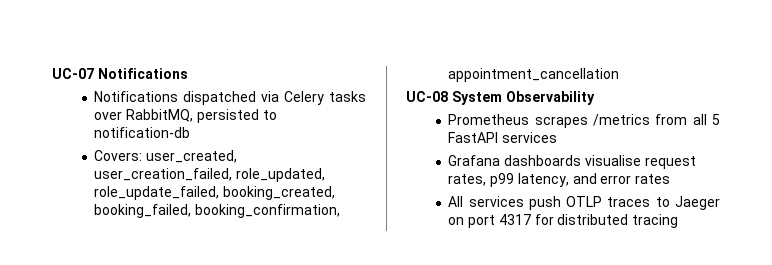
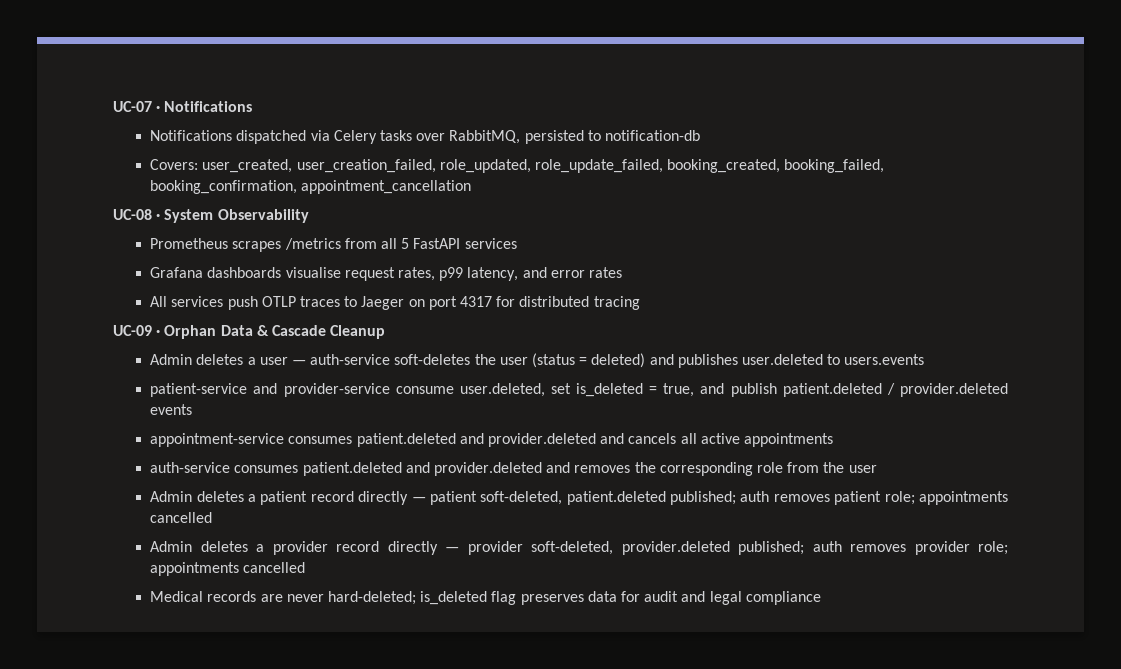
(94, 73) none -> [156,106,161,112] ·
(448, 96) none -> [156,214,161,220] ·
(679, 221) none -> [113,325,386,339] [150,353,925,368] [150,383,1008,397] [150,404,193,415] [150,433,833,447] [150,462,877,476] [150,491,1008,505] [150,512,213,523] [150,541,1009,555] [150,562,306,576] [150,591,821,605] // UC-09 · Orphan Data & Cascade Cleanup // Admin deletes a user — auth-service soft-deletes the user (status = deleted) and publishes user.deleted to users.events // patient-service and provider-service consume user.deleted, set is_deleted = true, and publish patient.deleted / provider.deleted events // appointment-service consumes patient.deleted and provider.deleted and cancels all active appointments // auth-service consumes patient.deleted and provider.deleted and removes the corresponding role from the user // Admin deletes a patient record directly — patient soft-deleted, patient.deleted published; auth removes patient role; appointments cancelled // Admin deletes a provider record directly — provider soft-deleted, provider.deleted published; auth removes provider role; appointments cancelled // Medical records are never hard-deleted; is_deleted flag preserves data for audit and legal compliance

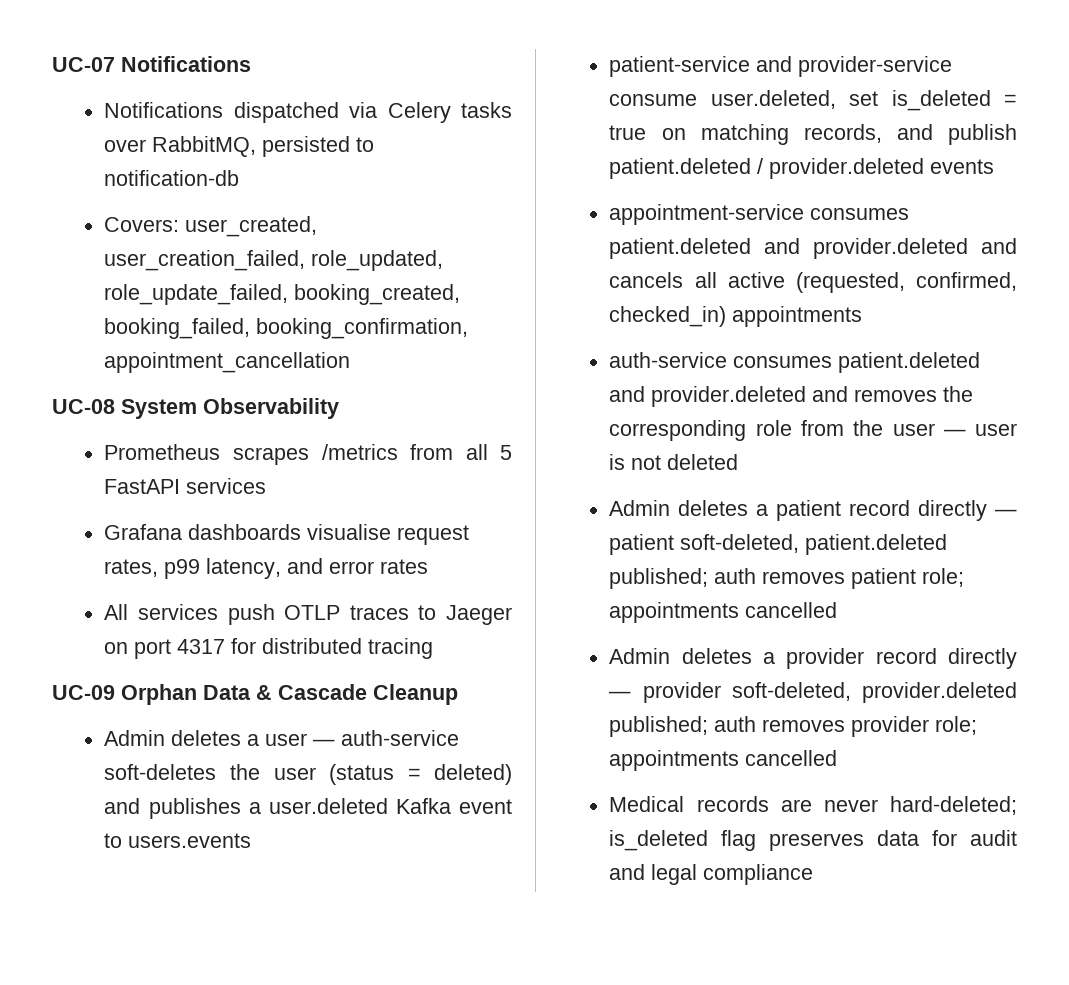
[156,106,161,112] · -> (115, 64) none
[156,214,161,220] · -> (115, 406) none
[156,330,161,336] · -> (115, 692) none
[741,354,823,365] user.deleted -> [248,798,512,814] a user.deleted Kafka event
[663,383,695,397] true, -> [609,124,882,145] true on matching records,
(740, 438) none -> [795,272,1017,293] [609,306,727,327] (requested, confirmed, checked_in)
(877, 469) none -> [943,423,1017,436] [609,454,739,470] — user is not deleted

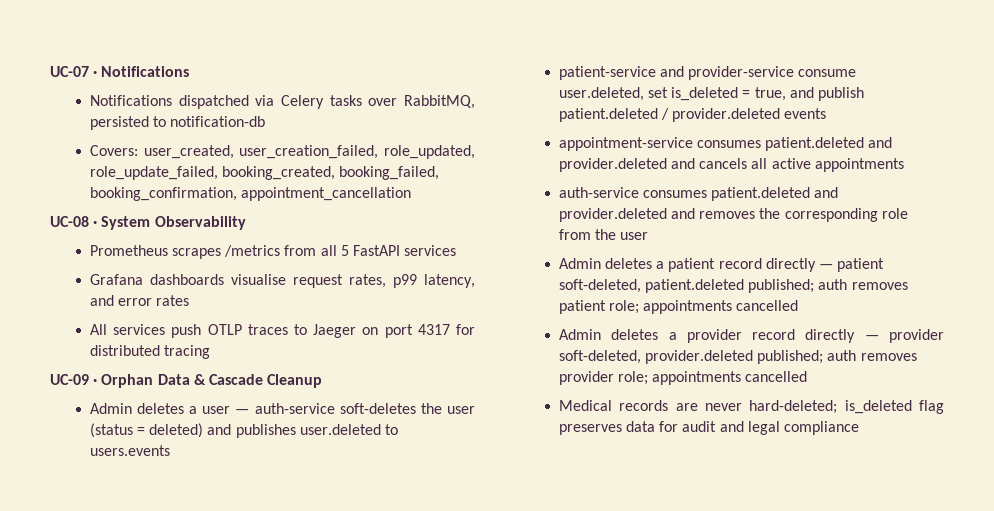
(115, 64) none -> [93,71,98,77] ·
(115, 406) none -> [93,221,98,227] ·
(115, 692) none -> [93,379,98,385] ·
[248,798,512,814] a user.deleted Kafka event -> [299,424,381,435] user.deleted
[609,124,882,145] true on matching records, -> [754,87,786,101] true,
[795,272,1017,293] [609,306,727,327] (requested, confirmed, checked_in) -> (811, 163) none
[943,423,1017,436] [609,454,739,470] — user is not deleted -> (649, 236) none

